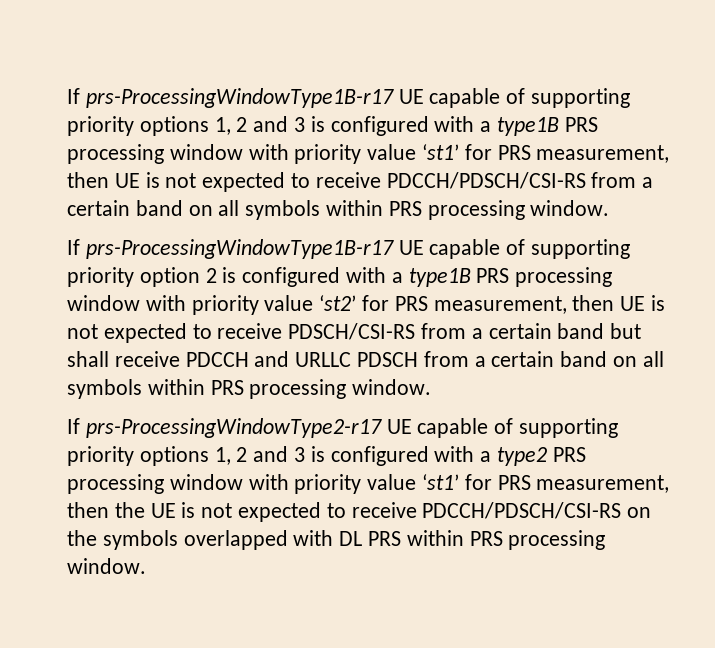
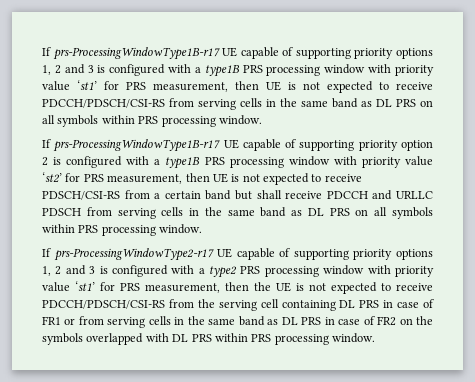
[642,177,654,188] [67,200,183,216] a certain band -> [198,98,416,110] serving cells in the same band as DL PRS
[474,351,608,367] a certain band -> [117,207,350,219] serving cells in the same band as DL PRS
(622, 510) none -> [168,299,434,311] [42,316,397,328] from the serving cell containing DL PRS in case of FR1 or from serving cells in the same band as DL PRS in case of FR2

